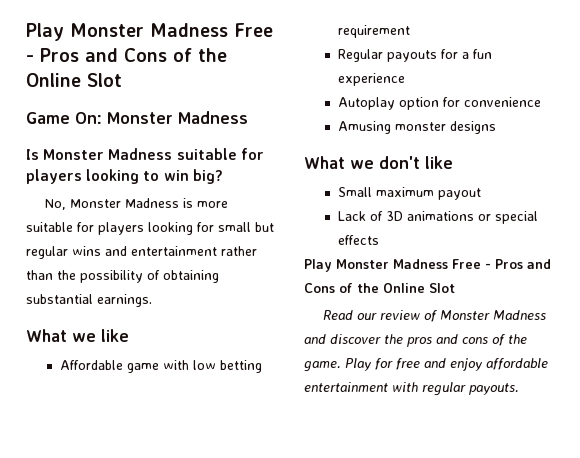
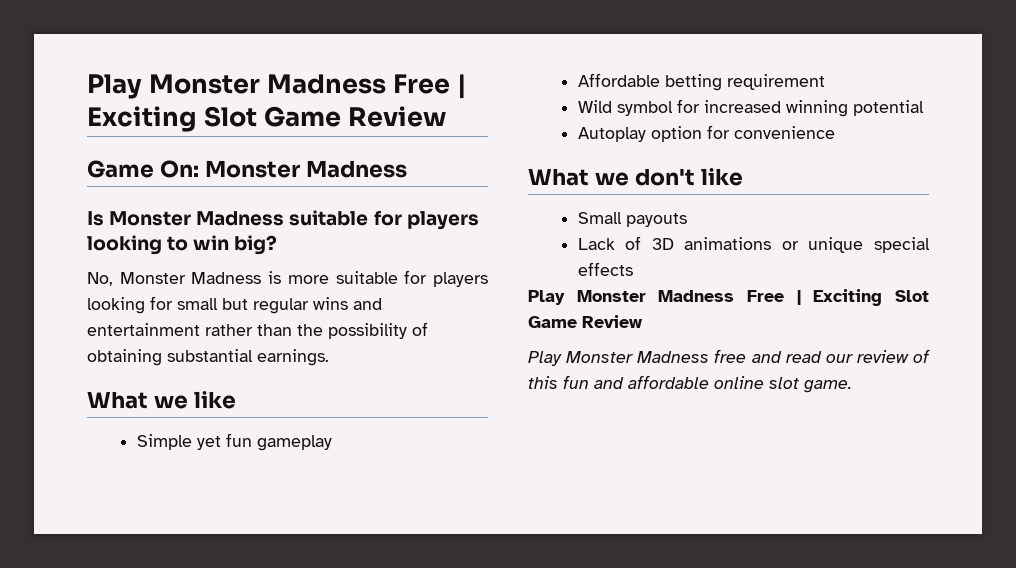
[26,23,273,41] [26,48,227,62] [26,73,122,87] Play Monster Madness Free - Pros and Cons of the Online Slot -> [87,74,467,99] [87,106,447,132] Play Monster Madness Free | Exciting Slot Game Review
[59,360,262,373] [337,25,410,38] [337,49,492,62] [337,73,405,86] Affordable game with low betting requirement // Regular payouts for a fun experience -> [136,433,332,451] [577,73,825,91] [577,99,924,117] Simple yet fun gameplay // Affordable betting requirement // Wild symbol for increased winning potential
[337,121,496,134] // Amusing monster designs -> (835, 132) none
[375,187,481,200] maximum payout -> [625,213,687,227] payouts
(491, 217) none -> [808,237,864,253] unique
[485,259,551,269] [304,283,455,293] [323,310,547,322] [304,334,527,347] [304,358,548,372] [304,382,519,396] - Pros and Cons of the Online Slot // Read our review of Monster Madness and discover the pros and cons of the game. Play for free and enjoy affordable entertainment with regular payouts. -> [796,289,929,306] [528,315,643,328] [528,349,930,366] [528,375,852,393] | Exciting Slot Game Review // Play Monster Madness free and read our review of this fun and affordable online slot game.

